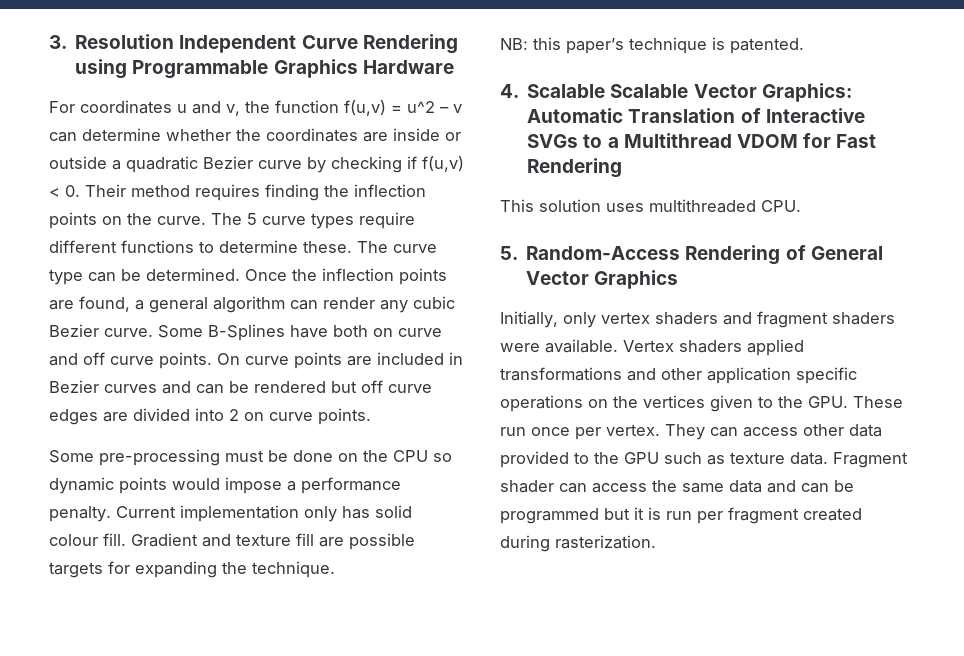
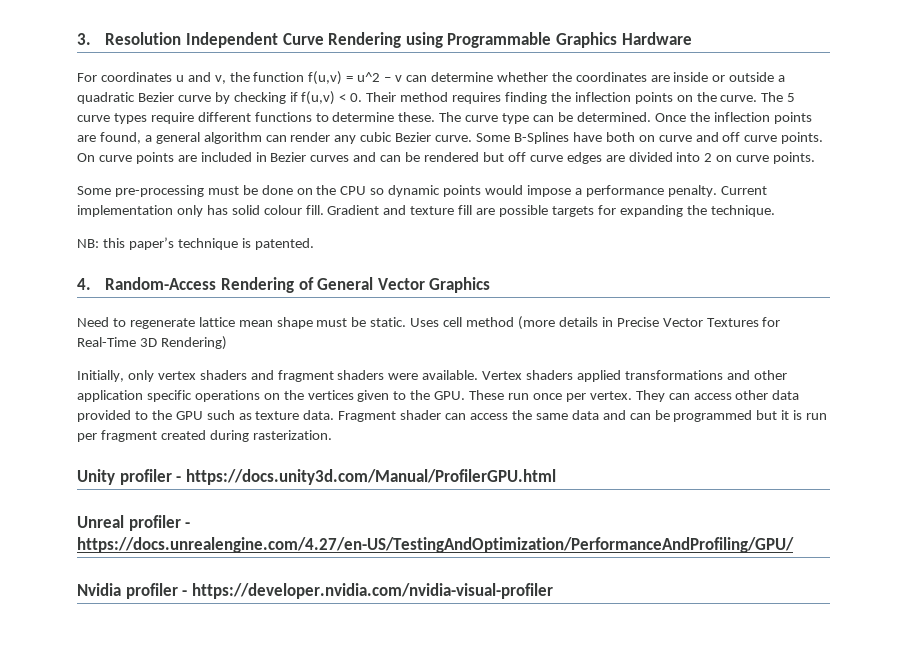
[527,83,852,102] [527,108,865,123] [527,133,877,148] [527,158,623,178] [500,199,801,213] [500,246,518,260] Scalable Scalable Vector Graphics: Automatic Translation of Interactive SVGs to a Multithread VDOM for Fast Rendering // This solution uses multithreaded CPU. // 5. -> (91, 284) none
(679, 279) none -> [77,316,781,330] [77,336,227,350] // Need to regenerate lattice mean shape must be static. Uses cell method (more details in Precise Vector Textures for Real-Time 3D Rendering)
(656, 542) none -> [77,469,556,485] [77,515,191,531] [77,537,794,553] [77,583,553,599] // Unity profiler - https://docs.unity3d.com/Manual/ProfilerGPU.html // Unreal profiler - https://docs.unrealengine.com/4.27/en-US/TestingAndOptimization/PerformanceAndProfiling/GPU/ // Nvidia profiler - https://developer.nvidia.com/nvidia-visual-profiler

